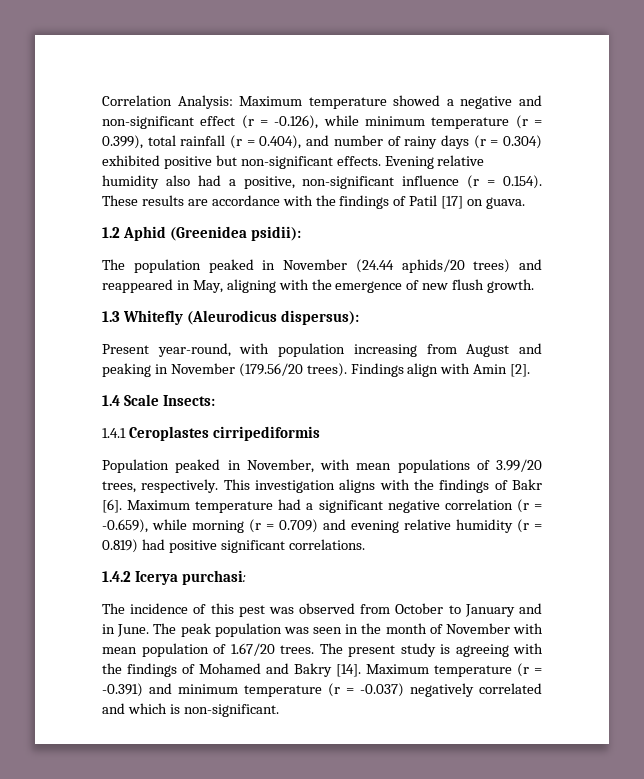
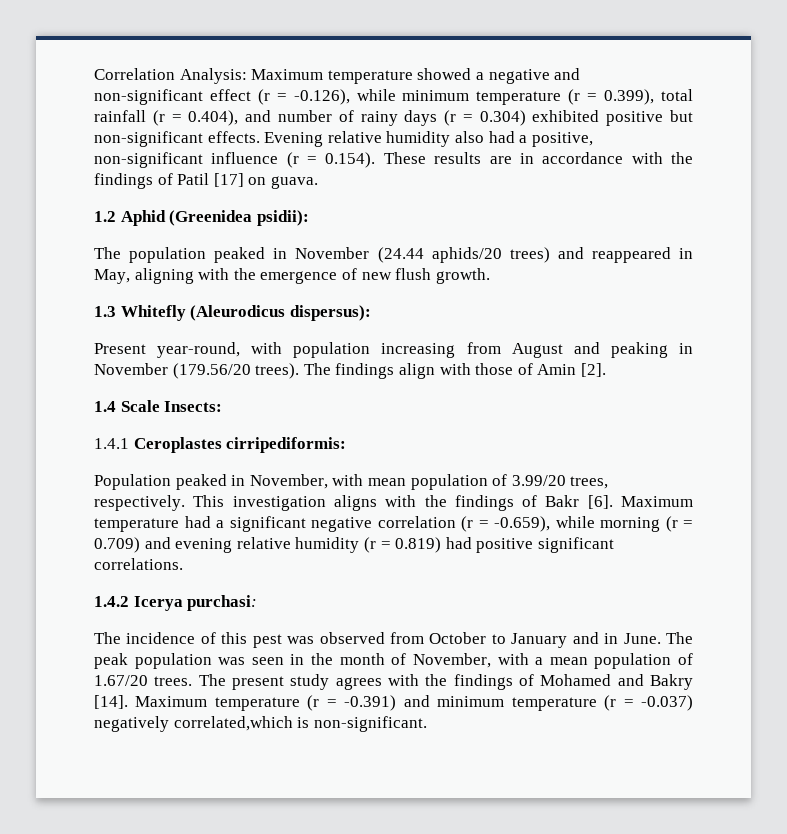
(208, 202) none -> [519,153,534,164] in
[350,363,471,377] Findings align with -> [303,363,533,379] The findings align with those of
[212,426,320,441] cirripediformis -> [226,437,347,453] cirripediformis:
[397,459,470,473] populations -> [410,474,488,490] population
[445,623,543,634] November with -> [412,653,544,668] November, with a
[440,644,509,657] is agreeing -> [335,677,382,690] agrees
[479,683,542,694] [102,703,167,714] correlated and which -> [173,716,293,731] correlated,which

